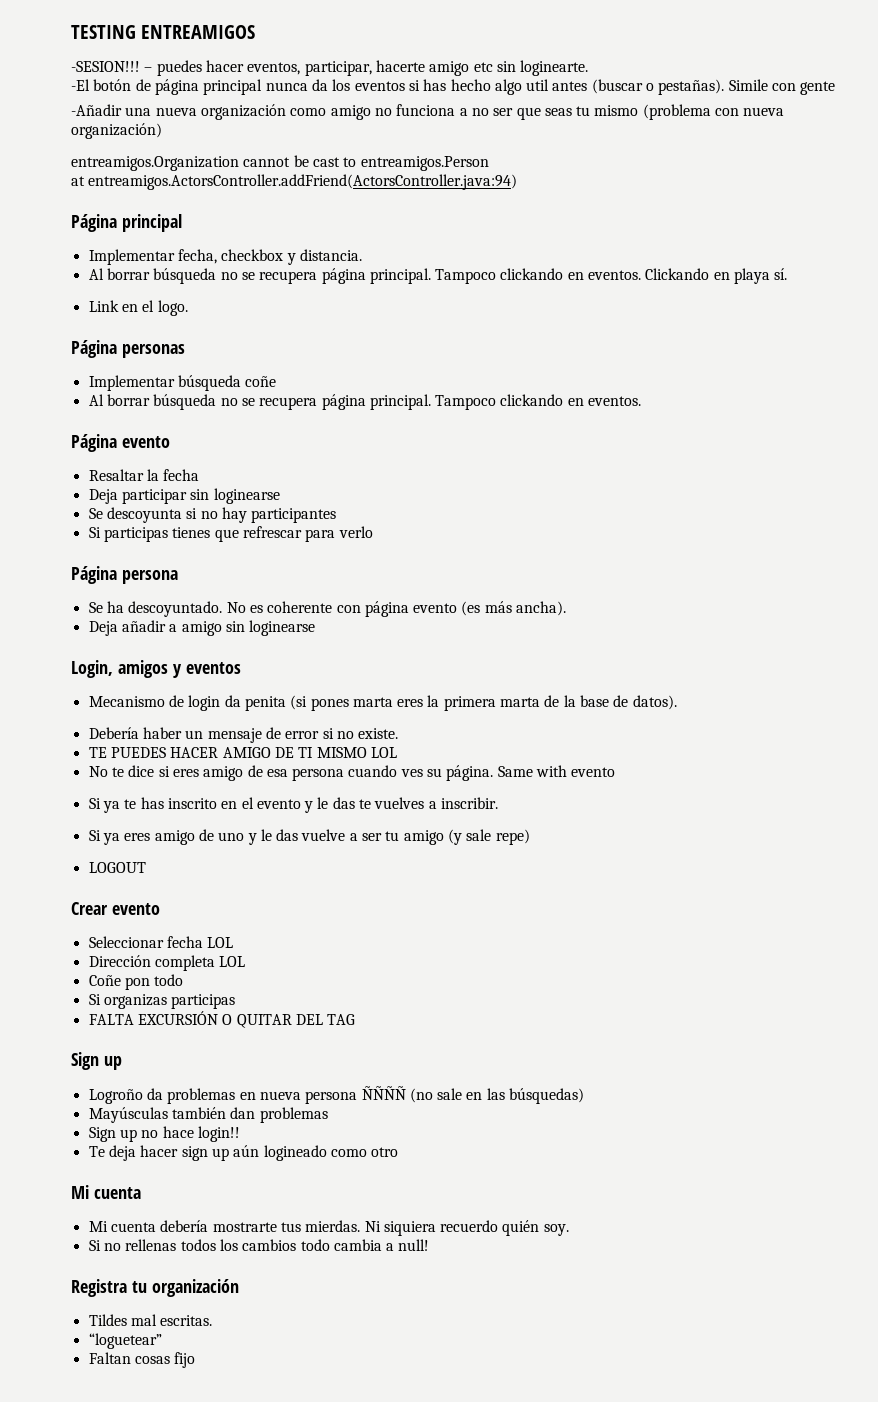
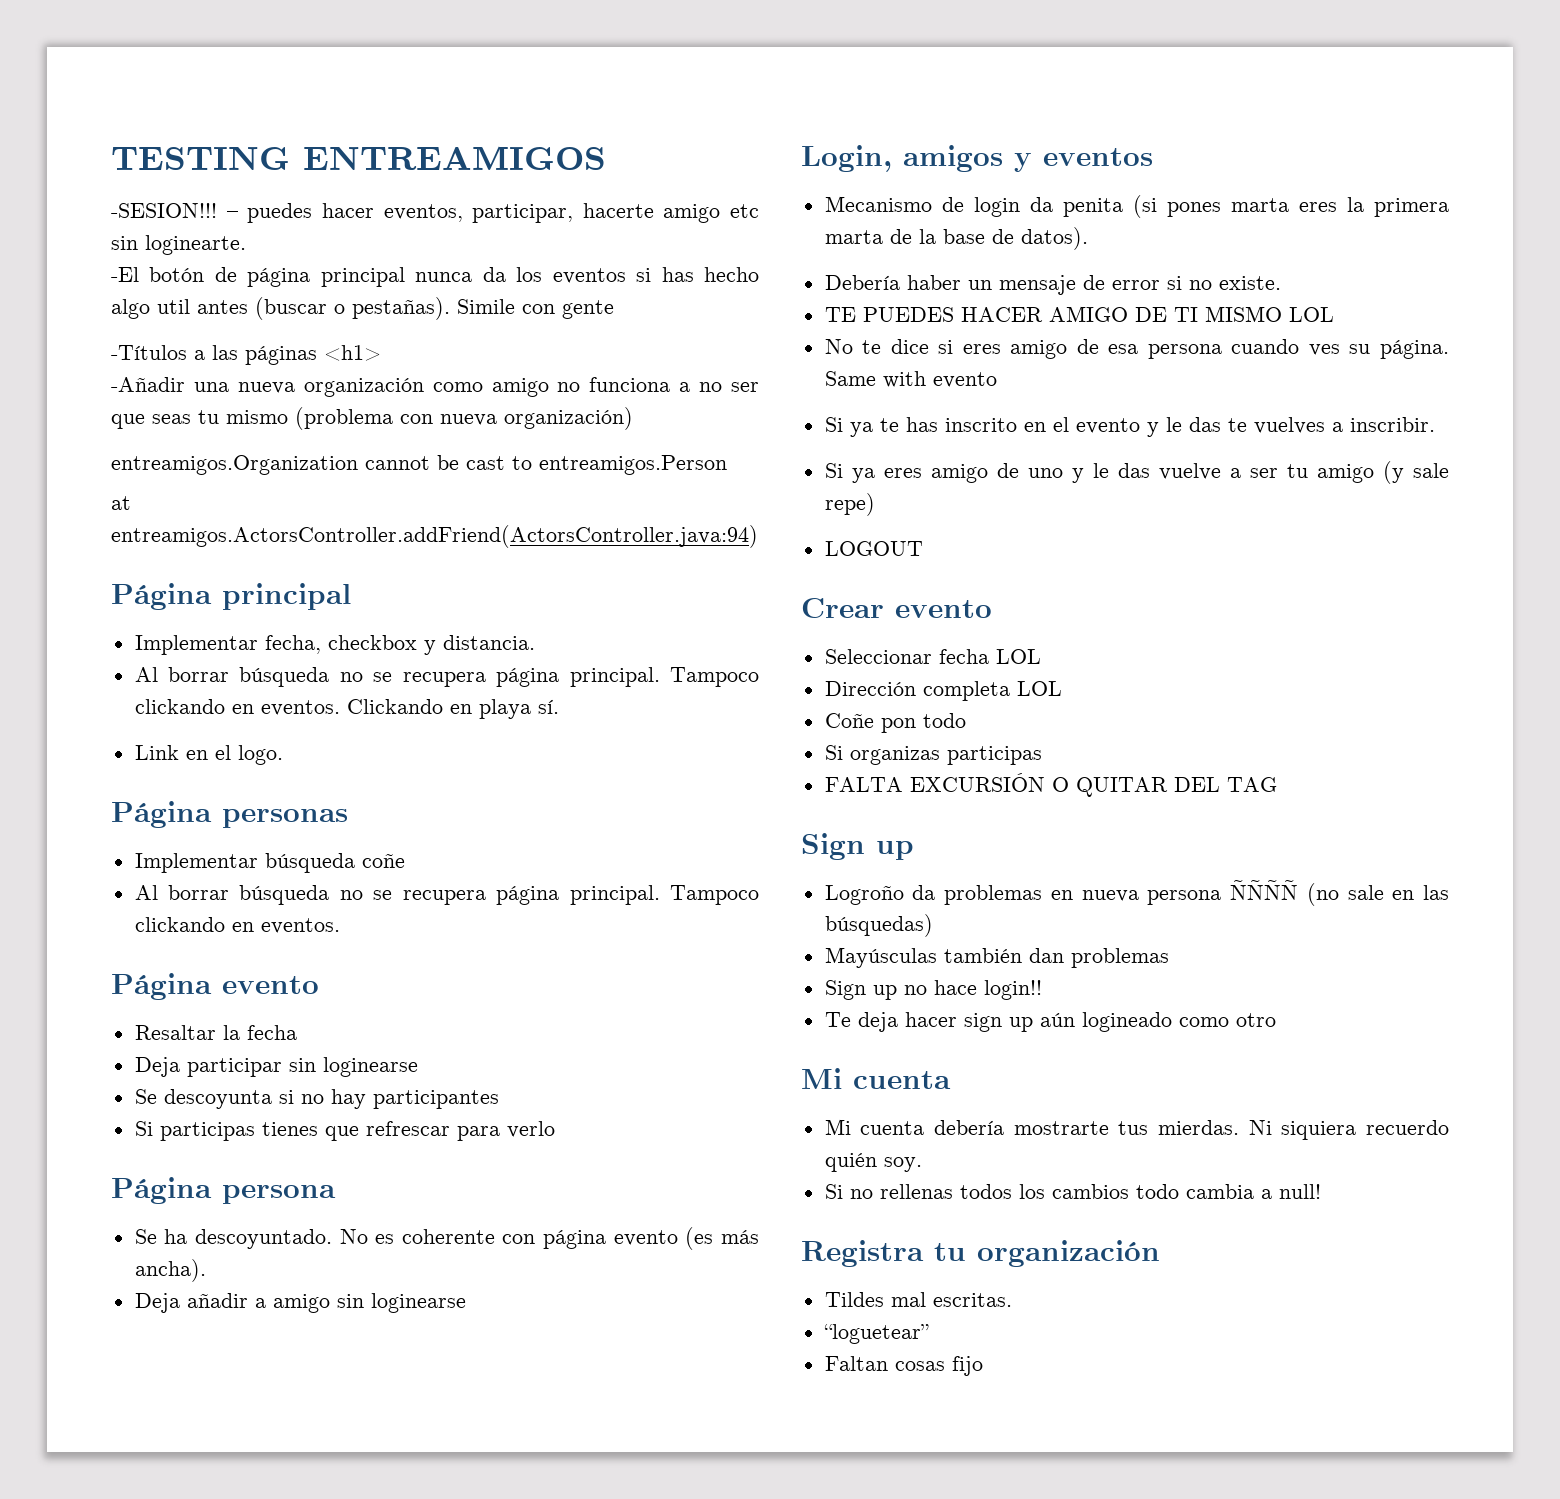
(836, 88) none -> [111,345,381,365] // -Títulos a las páginas <h1>

